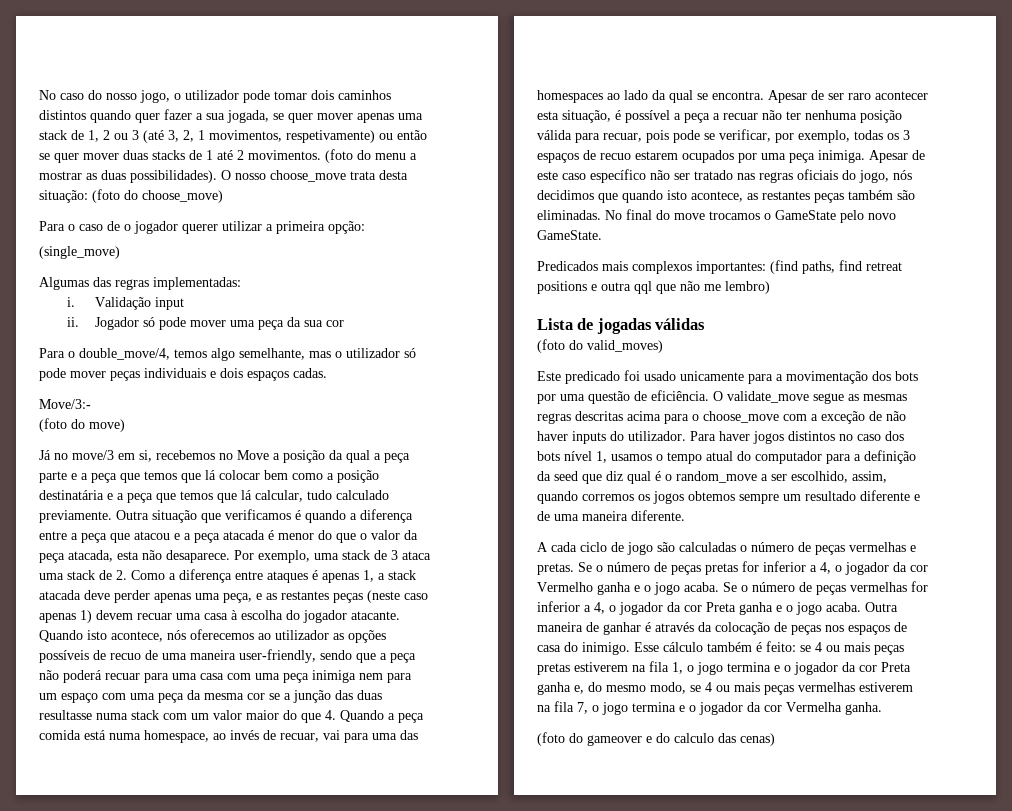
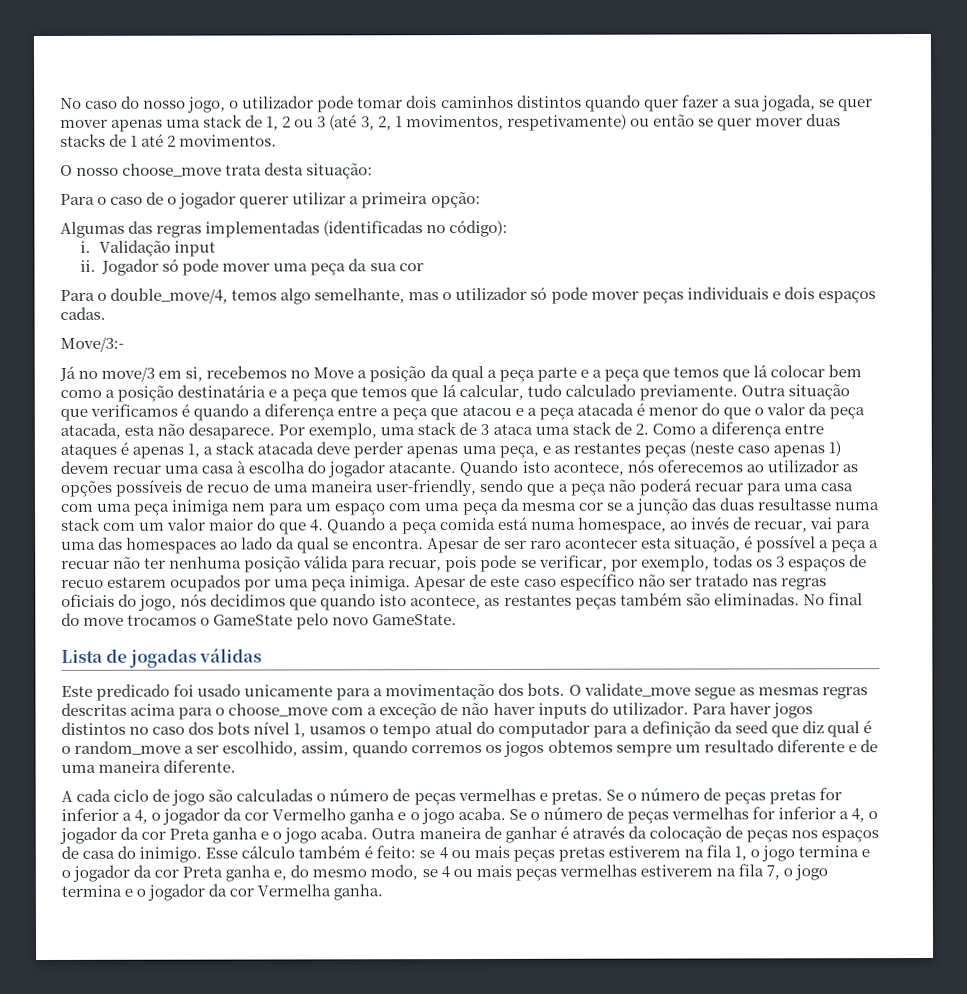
[325,149,417,163] [39,170,217,183] (foto do menu a mostrar as duas possibilidades). -> (278, 140) //
[92,189,223,203] (foto do choose_move) -> (374, 171) none
[39,246,120,259] // (single_move) -> (481, 200) none
[153,277,241,290] implementadas: -> [205,219,509,238] implementadas (identificadas no código):
[39,418,125,432] // (foto do move) -> (124, 344) none
[537,260,902,274] [537,281,770,294] // Predicados mais complexos importantes: (find paths, find retreat positions e outra qql que não me lembro) -> (458, 620) none
[537,339,663,353] // (foto do valid_moves) -> (263, 655) none
[895,371,918,381] [537,390,709,404] bots por uma questão de eficiência. -> [527,682,566,696] bots.
[537,732,775,746] // (foto do gameover e do calculo das cenas) -> (384, 892) none

